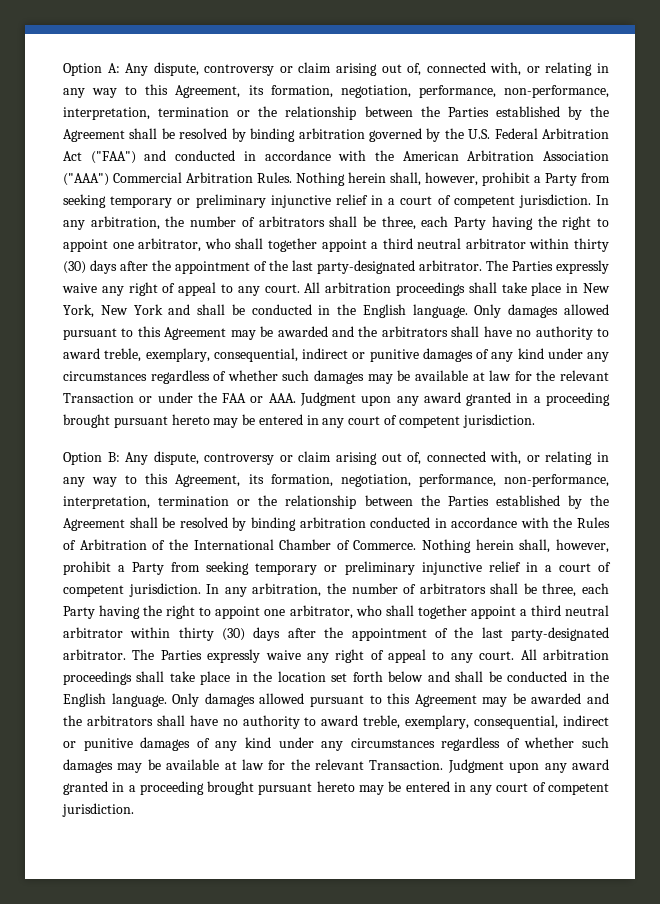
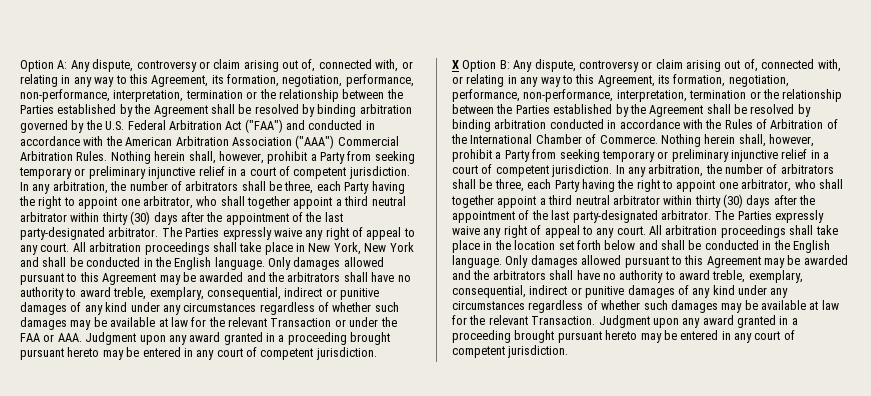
(535, 421) none -> [452,60,459,69] X

